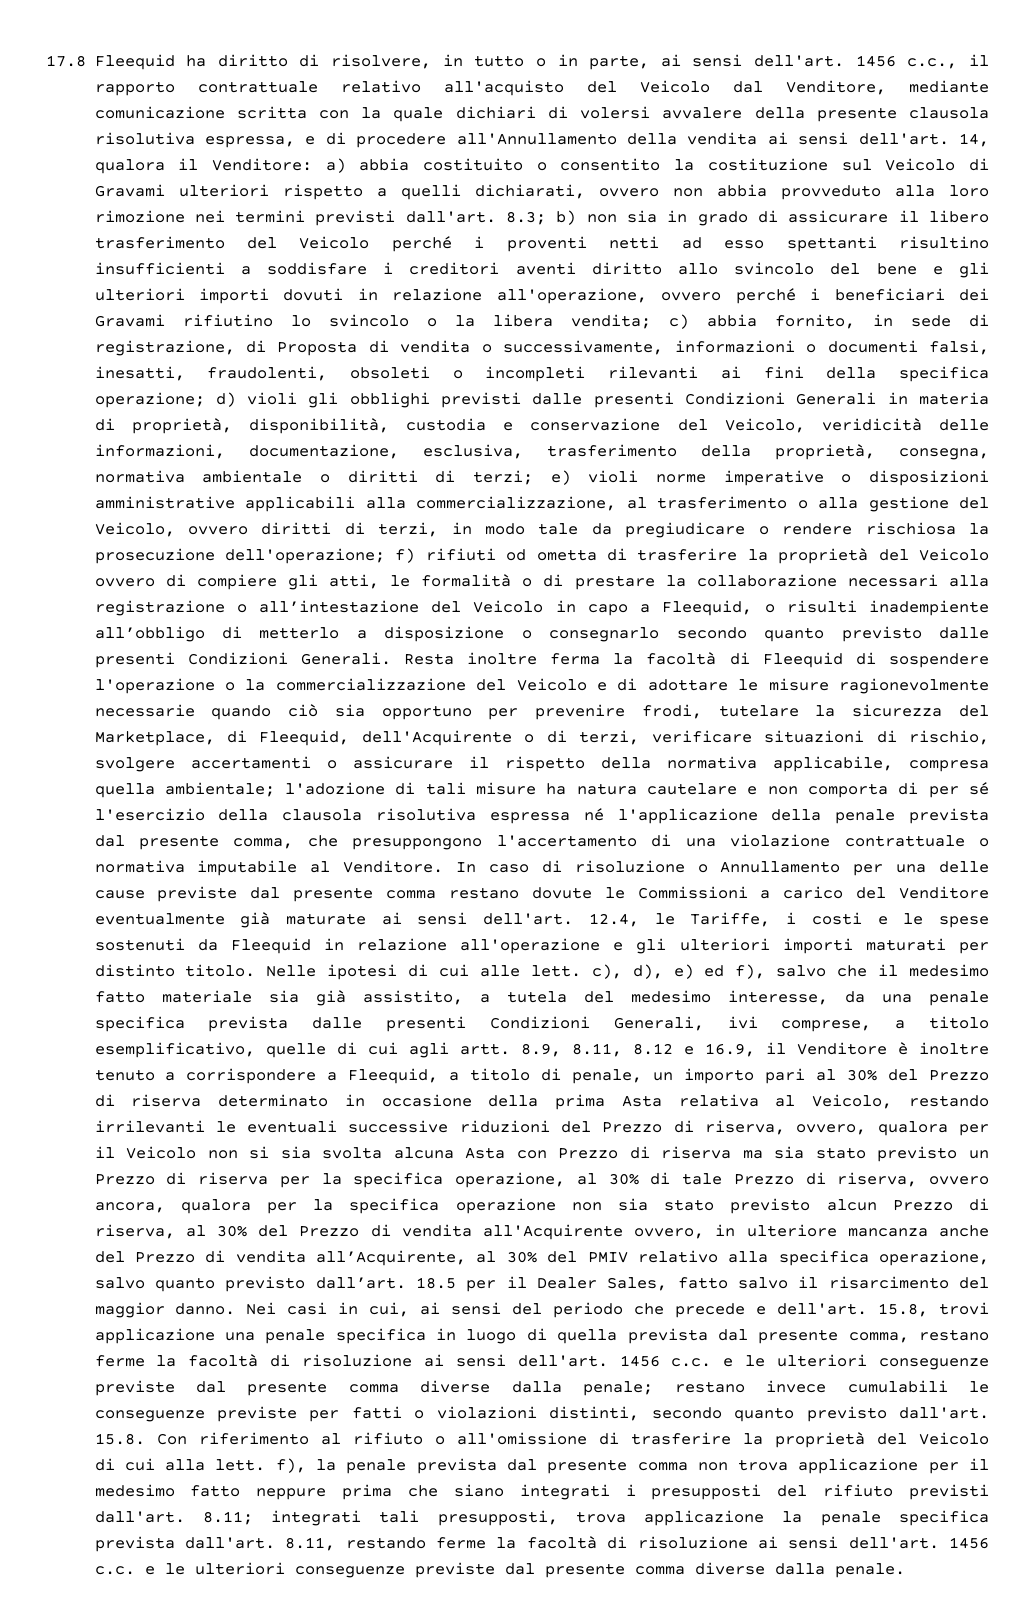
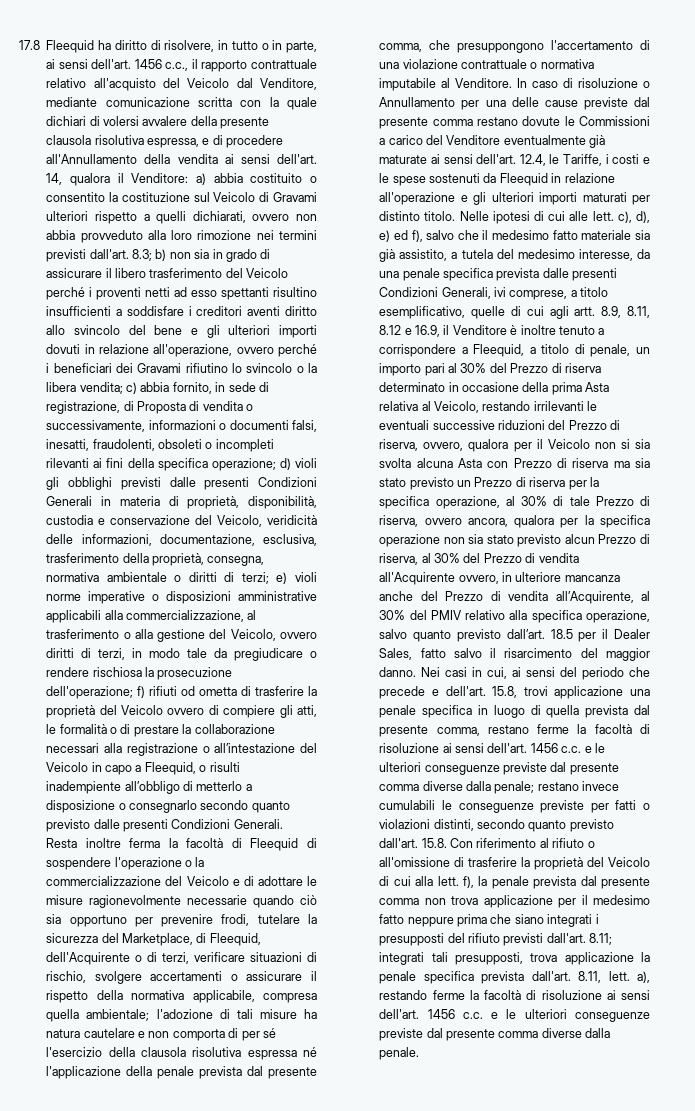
(336, 1544) none -> [608,971,650,983] lett. a),

